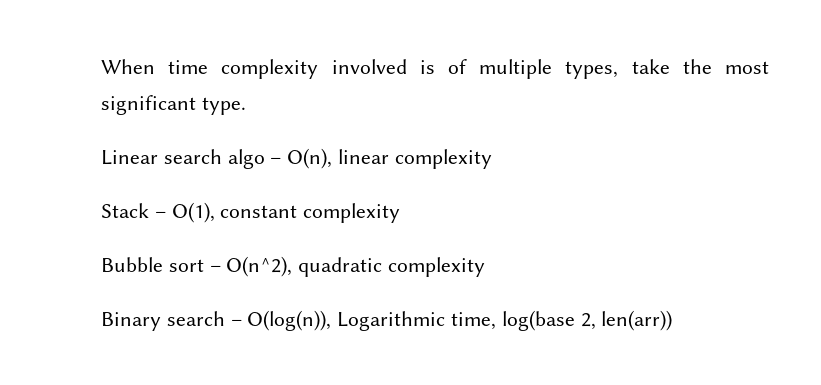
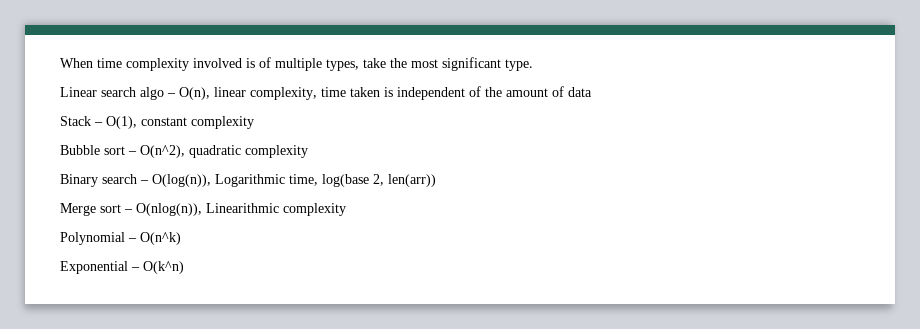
[394,149,492,169] complexity -> [250,86,592,100] complexity, time taken is independent of the amount of data
(673, 320) none -> [60,203,346,216] [60,232,181,245] [60,261,184,274] // Merge sort – O(nlog(n)), Linearithmic complexity // Polynomial – O(n^k) // Exponential – O(k^n)

